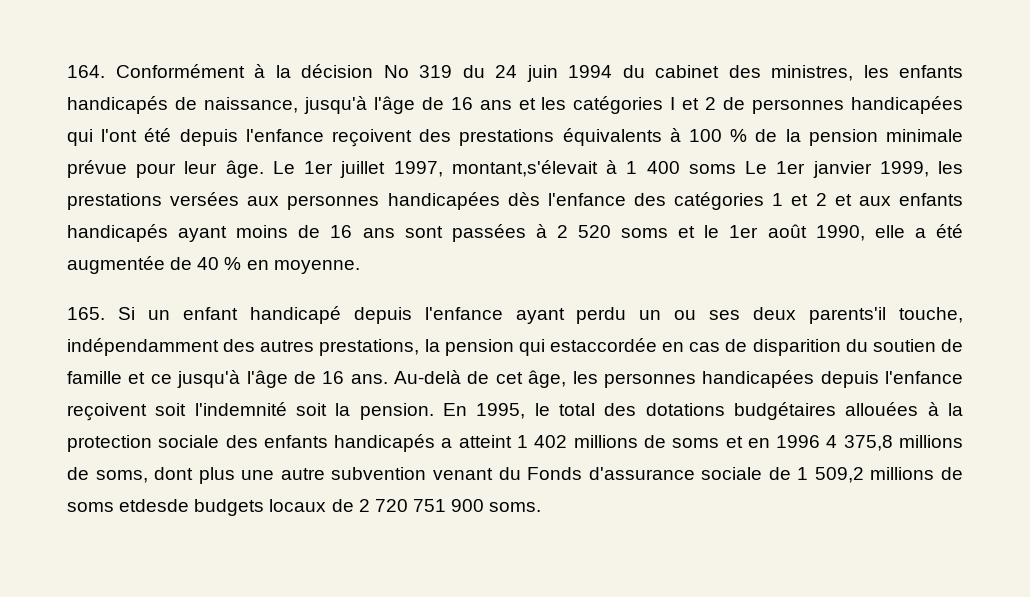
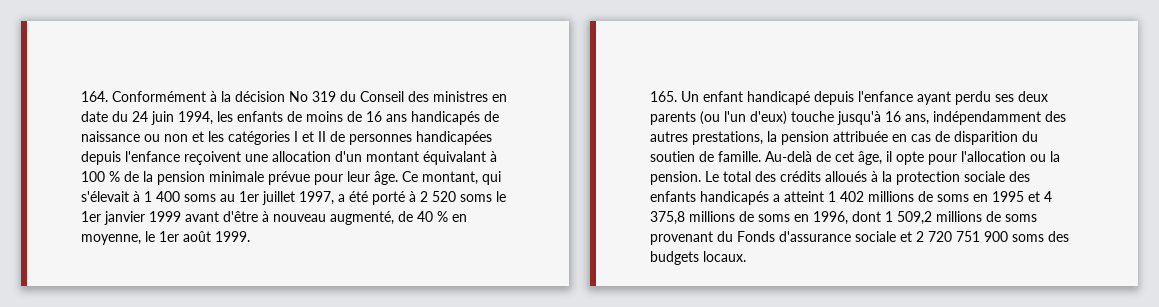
[495,65,963,82] [67,96,512,114] 24 juin 1994 du cabinet des ministres, les enfants handicapés de naissance, jusqu'à l'âge de 16 ans -> [360,91,507,102] [81,111,499,125] [81,131,188,142] Conseil des ministres en date du 24 juin 1994, les enfants de moins de 16 ans handicapés de naissance ou non
[705,97,717,110] 2 -> [318,131,326,142] II
[67,128,662,147] qui l'ont été depuis l'enfance reçoivent des prestations équivalents -> [81,151,486,165] depuis l'enfance reçoivent une allocation d'un montant équivalant
[272,160,964,178] [67,192,963,210] [67,224,526,242] Le 1er juillet 1997, montant,s'élevait à 1 400 soms Le 1er janvier 1999, les prestations versées aux personnes handicapées dès l'enfance des catégories 1 et 2 et aux enfants handicapés ayant moins de 16 ans sont passées -> [402,171,501,185] [81,191,405,205] Ce montant, qui s'élevait à 1 400 soms au 1er juillet 1997, a été porté
[678,224,963,241] [67,256,360,274] et le 1er août 1990, elle a été augmentée de 40 % en moyenne. -> [496,191,506,202] [81,211,467,225] [81,231,250,245] le 1er janvier 1999 avant d'être à nouveau augmenté, de 40 % en moyenne, le 1er août 1999.
[117,307,170,320] Si un -> [681,91,699,102] Un
[639,307,964,324] un ou ses deux parents'il touche, -> [995,91,1048,102] [650,111,929,125] ses deux parents (ou l'un d'eux) touche jusqu'à 16 ans,
[518,338,658,356] qui estaccordée -> [833,131,888,142] attribuée
[67,370,963,388] [67,402,919,421] famille et ce jusqu'à l'âge de 16 ans. Au-delà de cet âge, les personnes handicapées depuis l'enfance reçoivent soit l'indemnité soit la pension. En 1995, le total des dotations budgétaires allouées -> [718,151,1060,165] [650,171,867,185] famille. Au-delà de cet âge, il opte pour l'allocation ou la pension. Le total des crédits alloués
[725,435,821,448] et en 1996 -> [973,191,1040,202] en 1995 et
[95,467,791,484] soms, dont plus une autre subvention venant du Fonds d'assurance sociale de -> [758,211,881,225] soms en 1996, dont
[119,499,542,516] etdesde budgets locaux de 2 720 751 900 soms. -> [650,231,1069,245] [650,251,746,265] provenant du Fonds d'assurance sociale et 2 720 751 900 soms des budgets locaux.

